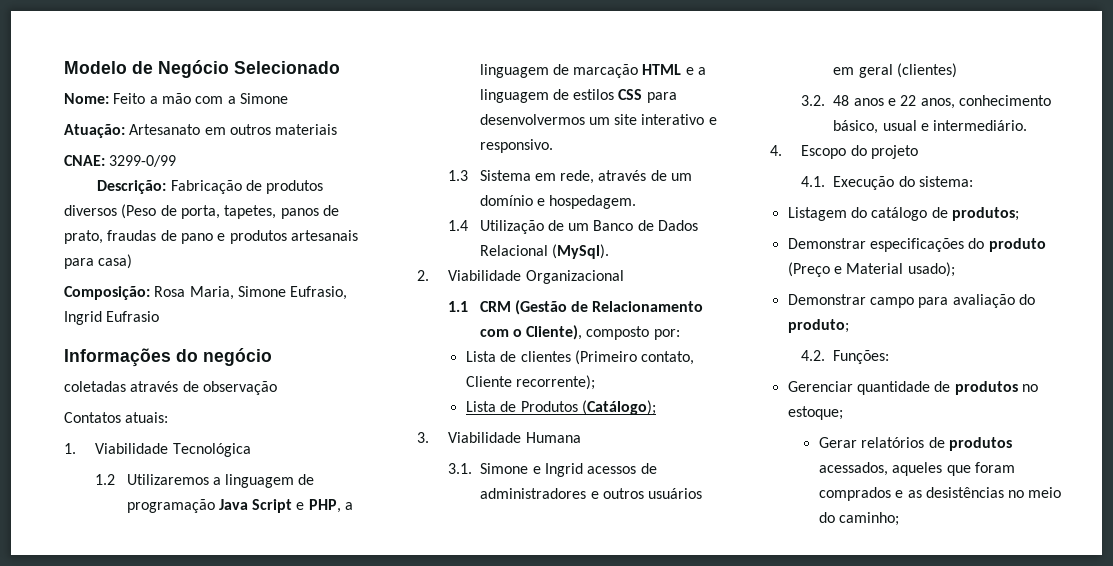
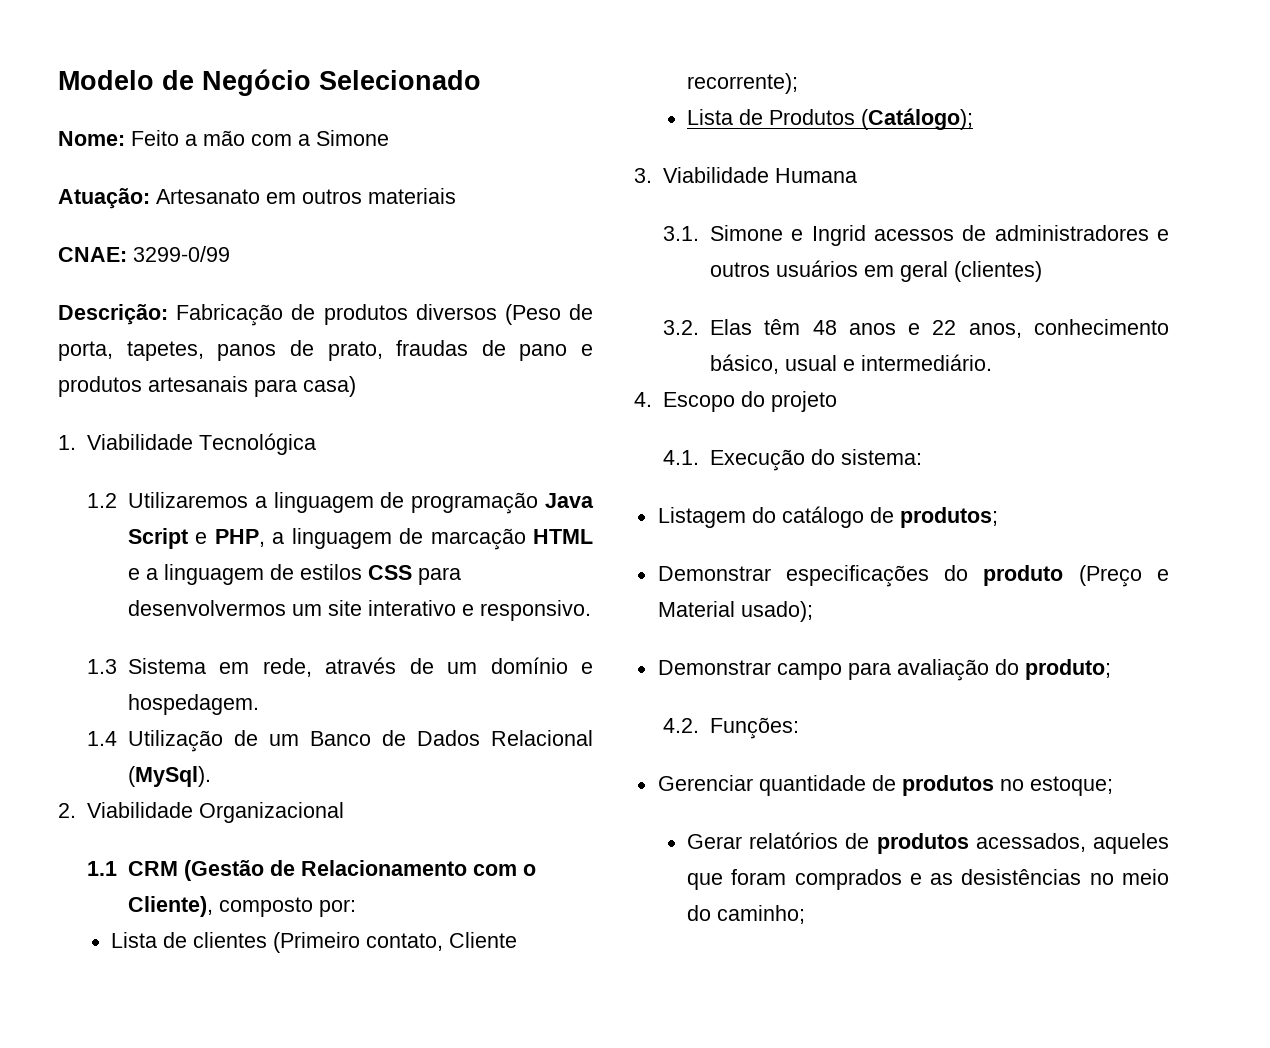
[64,286,348,300] [64,311,160,325] [64,348,272,367] [64,381,277,395] [64,412,169,423] // Composição: Rosa Maria, Simone Eufrasio, Ingrid Eufrasio // Informações do negócio // coletadas através de observação // Contatos atuais: -> (356, 386) none
(826, 100) none -> [710,319,801,335] Elas têm

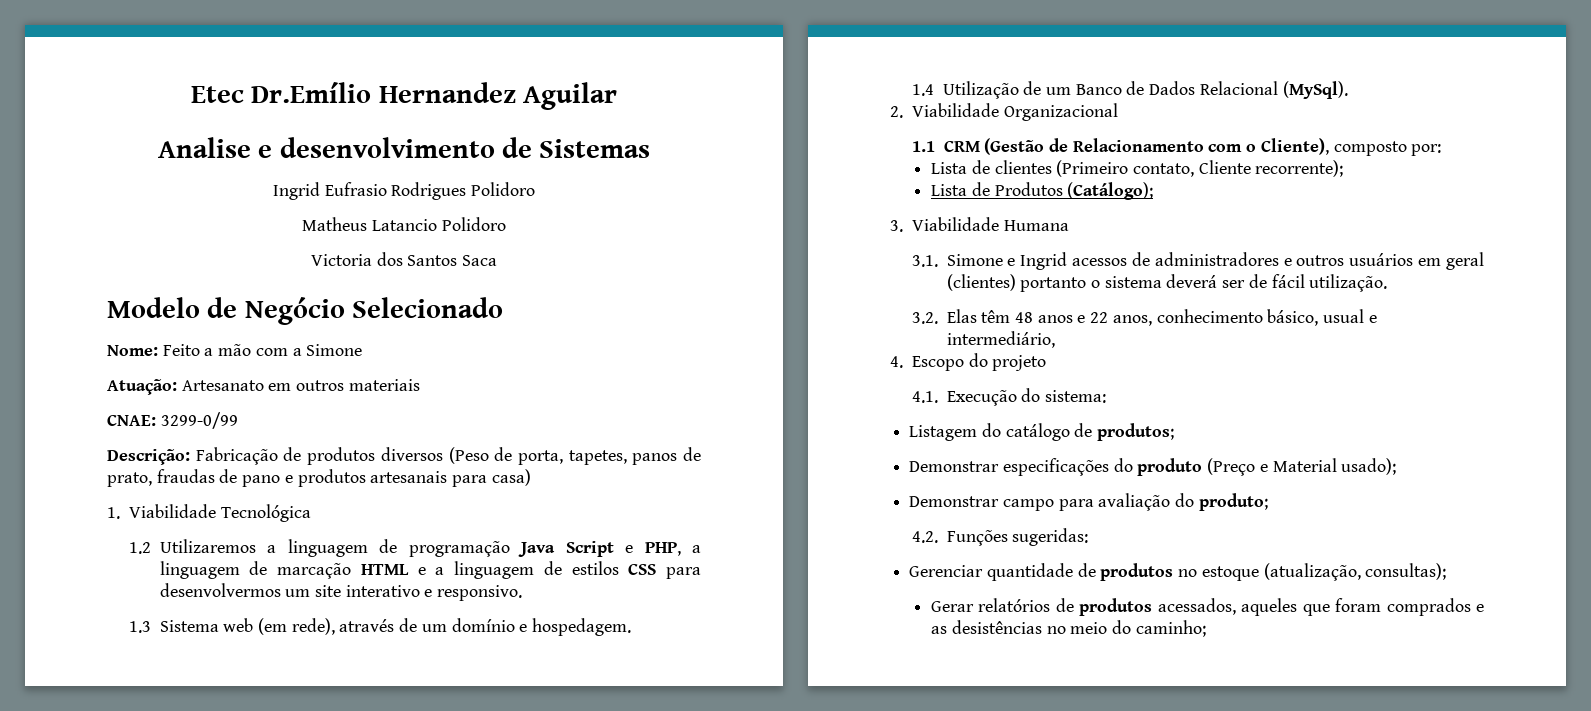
(58, 80) none -> [190,82,618,110] [157,137,651,158] [272,182,536,200] [302,217,506,231] [310,252,498,266] Etec Dr.Emílio Hernandez Aguilar // Analise e desenvolvimento de Sistemas // Ingrid Eufrasio Rodrigues Polidoro // Matheus Latancio Polidoro // Victoria dos Santos Saca //
[219,658,312,677] em rede, -> [223,618,335,635] web (em rede),
(1043, 271) none -> [1020,274,1388,292] portanto o sistema deverá ser de fácil utilização.
[861,354,993,371] intermediário. -> [946,331,1055,348] intermediário,
[710,717,800,739] Funções: -> [946,528,1089,546] Funções sugeridas:
[1029,776,1113,796] estoque; -> [1201,563,1447,581] estoque (atualização, consultas);

